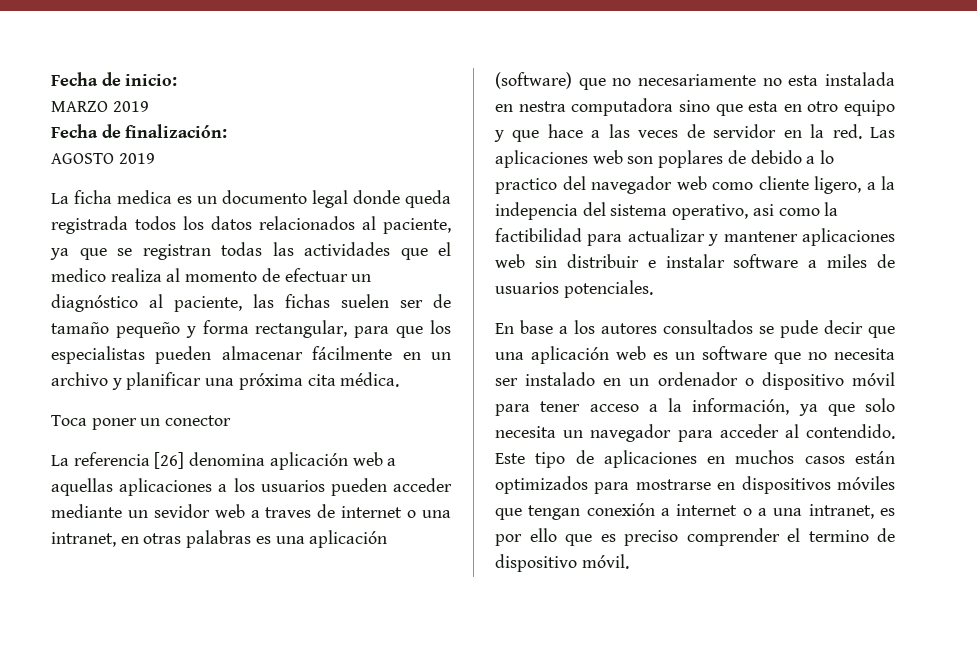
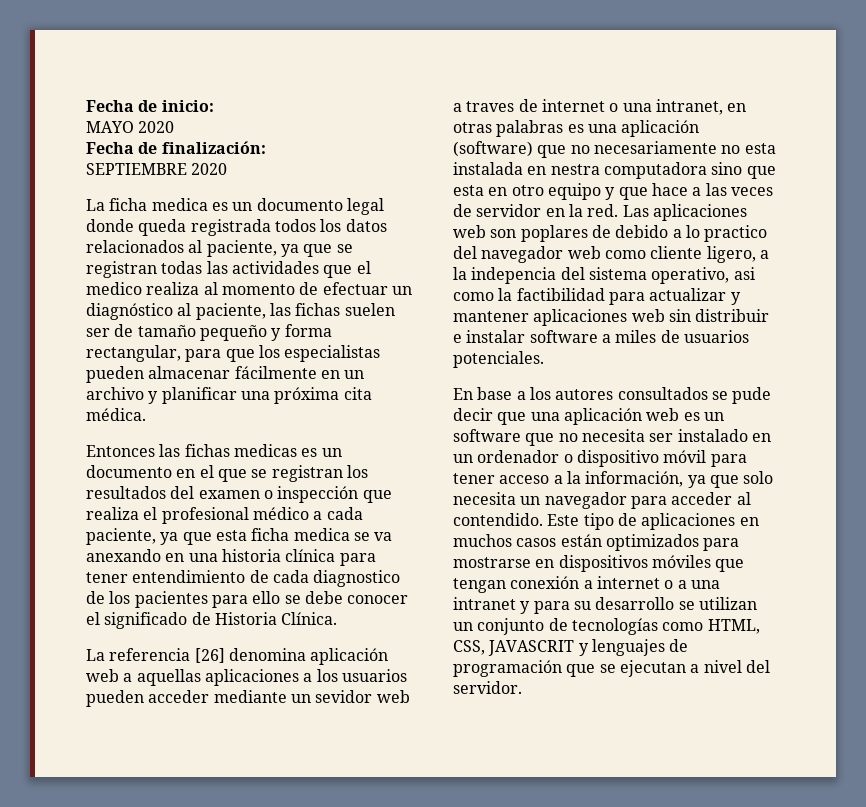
[51,101,149,112] MARZO 2019 -> [86,121,175,133] MAYO 2020
[51,153,155,164] AGOSTO 2019 -> [86,163,228,175] SEPTIEMBRE 2020
[51,415,232,430] Toca poner un conector -> [86,444,342,457] [86,465,368,482] [86,486,392,503] [86,507,363,524] [86,528,393,545] [86,549,376,566] [86,570,401,587] [86,591,409,608] [86,612,338,629] Entonces las fichas medicas es un documento en el que se registran los resultados del examen o inspección que realiza el profesional médico a cada paciente, ya que esta ficha medica se va anexando en una historia clínica para tener entendimiento de cada diagnostico de los pacientes para ello se debe conocer el significado de Historia Clínica.
[808,504,895,519] [495,528,895,546] [495,554,629,572] intranet, es por ello que es preciso comprender el termino de dispositivo móvil. -> [453,597,757,614] [453,618,760,635] [453,639,689,656] [453,660,770,677] [453,681,522,694] intranet y para su desarrollo se utilizan un conjunto de tecnologías como HTML, CSS, JAVASCRIT y lenguajes de programación que se ejecutan a nivel del servidor.

